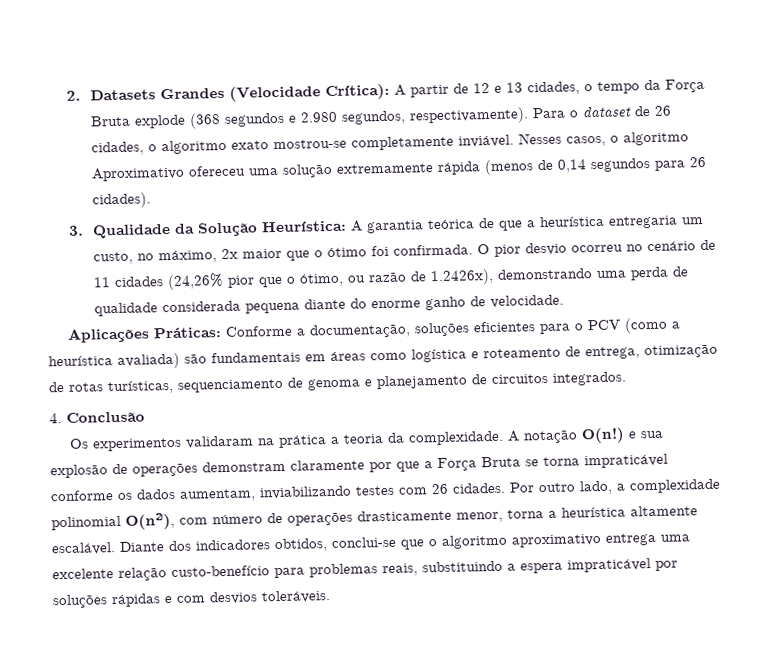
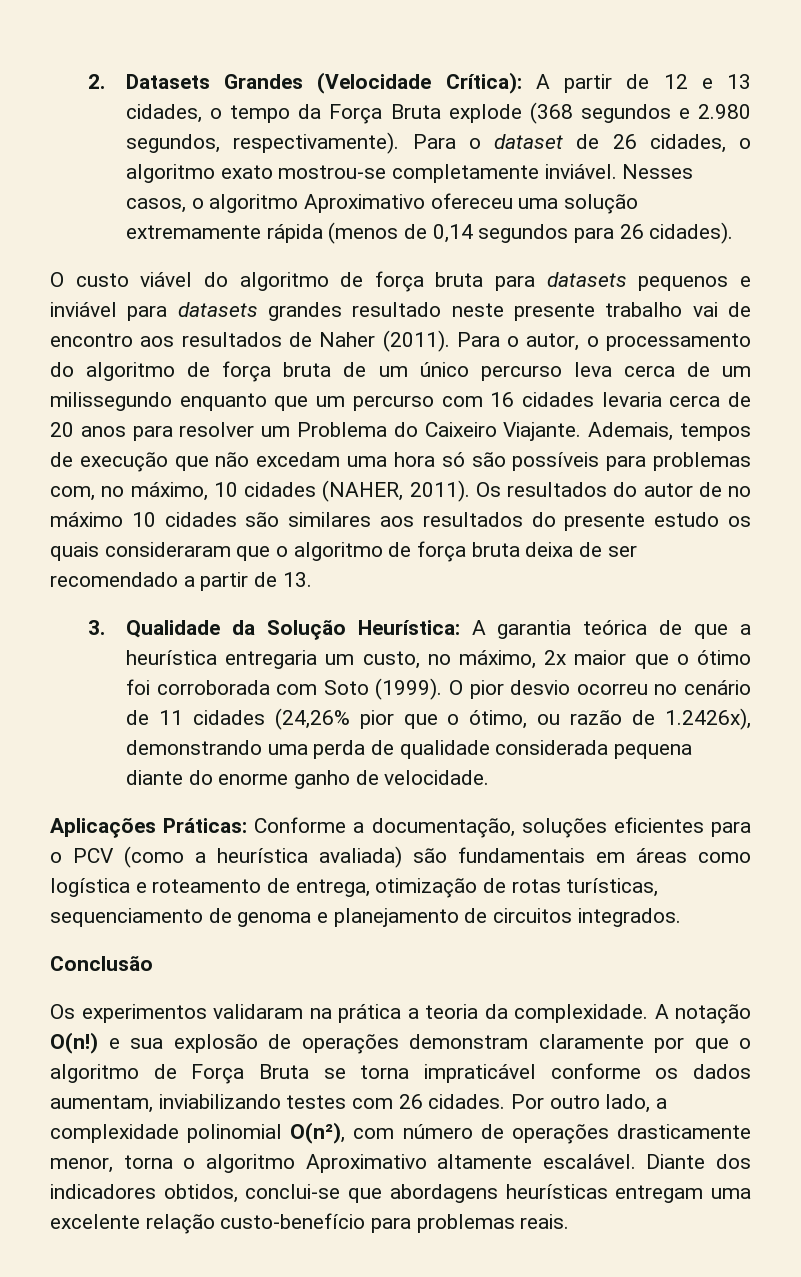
(151, 200) none -> [50,271,751,292] [50,302,752,321] [50,330,751,352] [50,361,752,382] [50,392,751,411] [50,422,751,441] [50,452,751,472] [50,480,751,502] [50,512,751,531] [50,541,637,562] [50,572,312,591] // O custo viável do algoritmo de força bruta para datasets pequenos e inviável para datasets grandes resultado neste presente trabalho vai de encontro aos resultados de Naher (2011). Para o autor, o processamento do algoritmo de força bruta de um único percurso leva cerca de um milissegundo enquanto que um percurso com 16 cidades levaria cerca de 20 anos para resolver um Problema do Caixeiro Viajante. Ademais, tempos de execução que não excedam uma hora só são possíveis para problemas com, no máximo, 10 cidades (NAHER, 2011). Os resultados do autor de no máximo 10 cidades são similares aos resultados do presente estudo os quais consideraram que o algoritmo de força bruta deixa de ser recomendado a partir de 13.
[392,244,473,256] confirmada. -> [156,678,443,700] corroborada com Soto (1999).
[49,413,62,424] 4. -> (681, 917) none
[424,461,433,469] a -> [739,1038,751,1049] [50,1064,177,1083] o algoritmo de
[548,506,626,518] a heurística -> [183,1154,427,1173] o algoritmo Aproximativo
[428,532,657,549] o algoritmo aproximativo entrega -> [389,1184,704,1203] abordagens heurísticas entregam
[382,558,678,577] [52,590,331,609] reais, substituindo a espera impraticável por soluções rápidas e com desvios toleráveis. -> [520,1214,570,1229] reais.

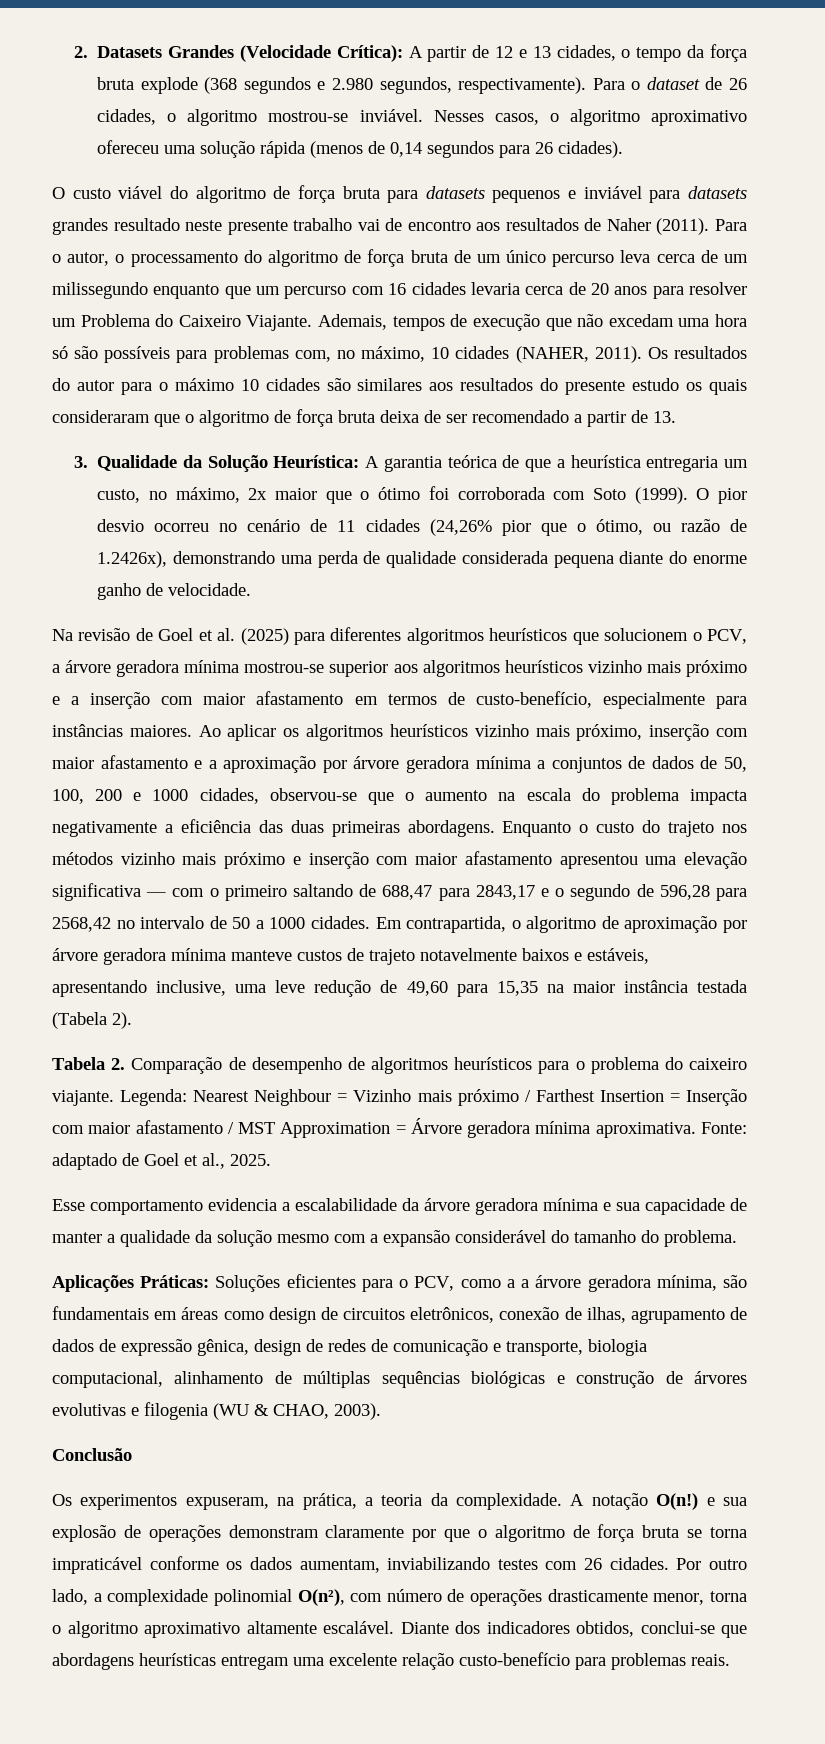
[329,104,441,124] Força Bruta -> [710,44,747,62] [97,77,135,90] força bruta
[220,164,540,183] exato mostrou-se completamente -> [268,111,349,122] mostrou-se
[304,194,426,213] Aproximativo -> [651,110,747,126] aproximativo
[125,225,261,239] extremamente -> (256, 149) none
[698,482,751,497] de no -> [120,382,168,395] para o
[50,817,751,838] [50,846,402,868] Aplicações Práticas: Conforme a documentação, soluções eficientes para o PCV (como a heurística avaliada) -> [52,627,747,645] [52,660,747,677] [52,691,747,709] [52,724,749,741] [52,755,747,773] [52,788,747,805] [52,819,747,837] [52,851,748,869] [52,883,748,901] [52,916,747,933] [52,948,649,965] [52,980,747,997] [52,1012,132,1029] [52,1057,747,1074] [52,1089,747,1106] [52,1118,747,1138] [52,1153,271,1170] [52,1198,747,1215] [52,1230,737,1247] [52,1274,717,1292] Na revisão de Goel et al. (2025) para diferentes algoritmos heurísticos que solucionem o PCV, a árvore geradora mínima mostrou-se superior aos algoritmos heurísticos vizinho mais próximo e a inserção com maior afastamento em termos de custo-benefício, especialmente para instâncias maiores. Ao aplicar os algoritmos heurísticos vizinho mais próximo, inserção com maior afastamento e a aproximação por árvore geradora mínima a conjuntos de dados de 50, 100, 200 e 1000 cidades, observou-se que o aumento na escala do problema impacta negativamente a eficiência das duas primeiras abordagens. Enquanto o custo do trajeto nos métodos vizinho mais próximo e inserção com maior afastamento apresentou uma elevação significativa — com o primeiro saltando de 688,47 para 2843,17 e o segundo de 596,28 para 2568,42 no intervalo de 50 a 1000 cidades. Em contrapartida, o algoritmo de aproximação por árvore geradora mínima manteve custos de trajeto notavelmente baixos e estáveis, apresentando inclusive, uma leve redução de 49,60 para 15,35 na maior instância testada (Tabela 2). // Tabela 2. Comparação de desempenho de algoritmos heurísticos para o problema do caixeiro viajante. Legenda: Nearest Neighbour = Vizinho mais próximo / Farthest Insertion = Inserção com maior afastamento / MST Approximation = Árvore geradora mínima aproximativa. Fonte: adaptado de Goel et al., 2025. // Esse comportamento evidencia a escalabilidade da árvore geradora mínima e sua capacidade de manter a qualidade da solução mesmo com a expansão considerável do tamanho do problema. // Aplicações Práticas: Soluções eficientes para o PCV, como a a árvore geradora mínima,
[50,878,659,898] [50,908,681,927] logística e roteamento de entrega, otimização de rotas turísticas, sequenciamento de genoma e planejamento de circuitos integrados. -> [268,1307,747,1324] [52,1339,647,1356] [52,1371,748,1388] [52,1402,381,1420] design de circuitos eletrônicos, conexão de ilhas, agrupamento de dados de expressão gênica, design de redes de comunicação e transporte, biologia computacional, alinhamento de múltiplas sequências biológicas e construção de árvores evolutivas e filogenia (WU & CHAO, 2003).
[213,1004,401,1023] validaram na prática -> [185,1493,357,1510] expuseram, na prática,
[191,1064,309,1084] Força Bruta -> [597,1524,680,1542] força bruta
[305,1154,427,1173] Aproximativo -> [144,1622,240,1638] aproximativo

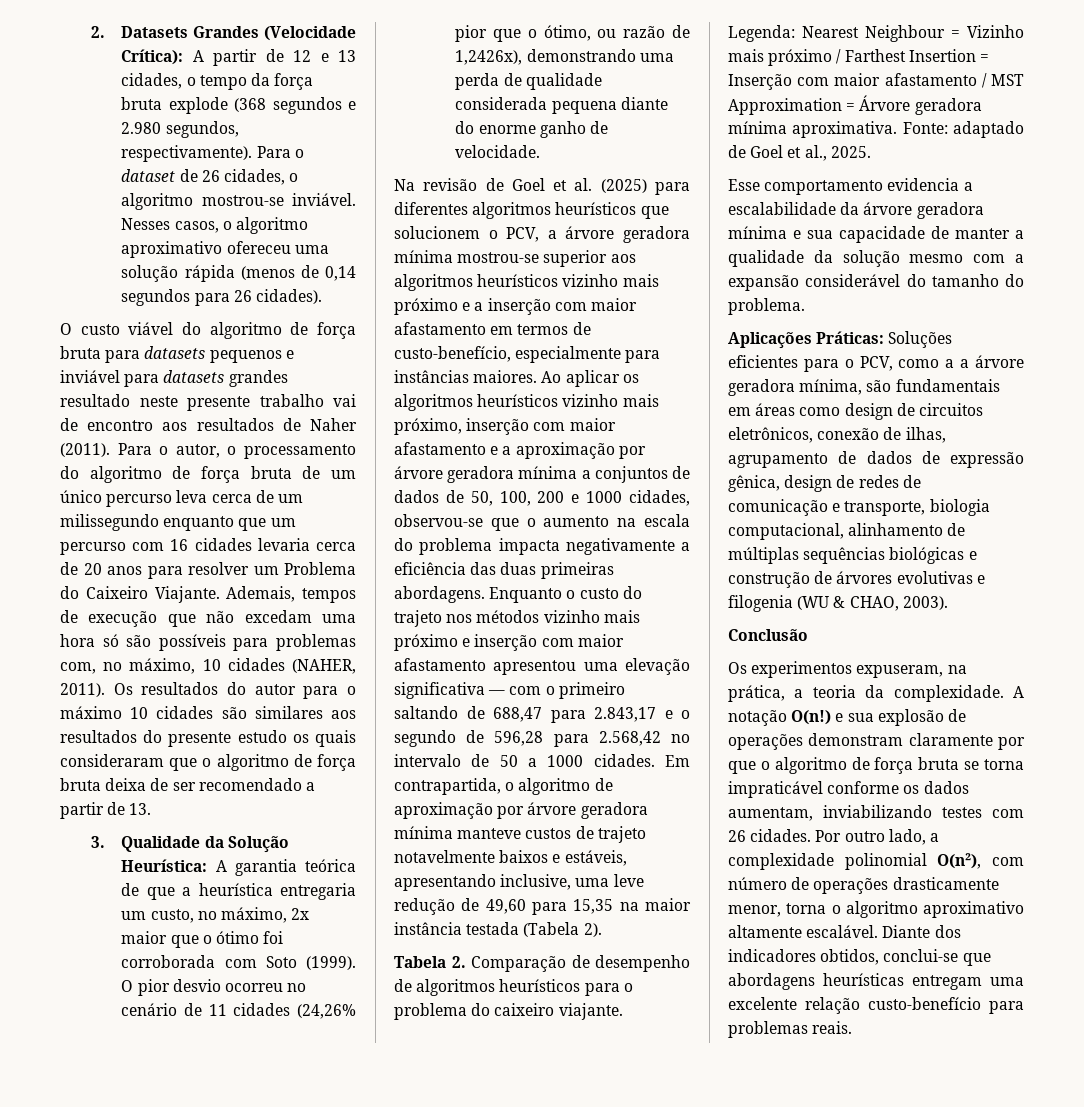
[97,551,168,568] 1.2426x), -> [455,50,523,65] 1,2426x),
[475,885,535,900] 2843,17 -> [594,707,656,722] 2.843,17
[52,917,111,932] 2568,42 -> [598,731,661,746] 2.568,42

